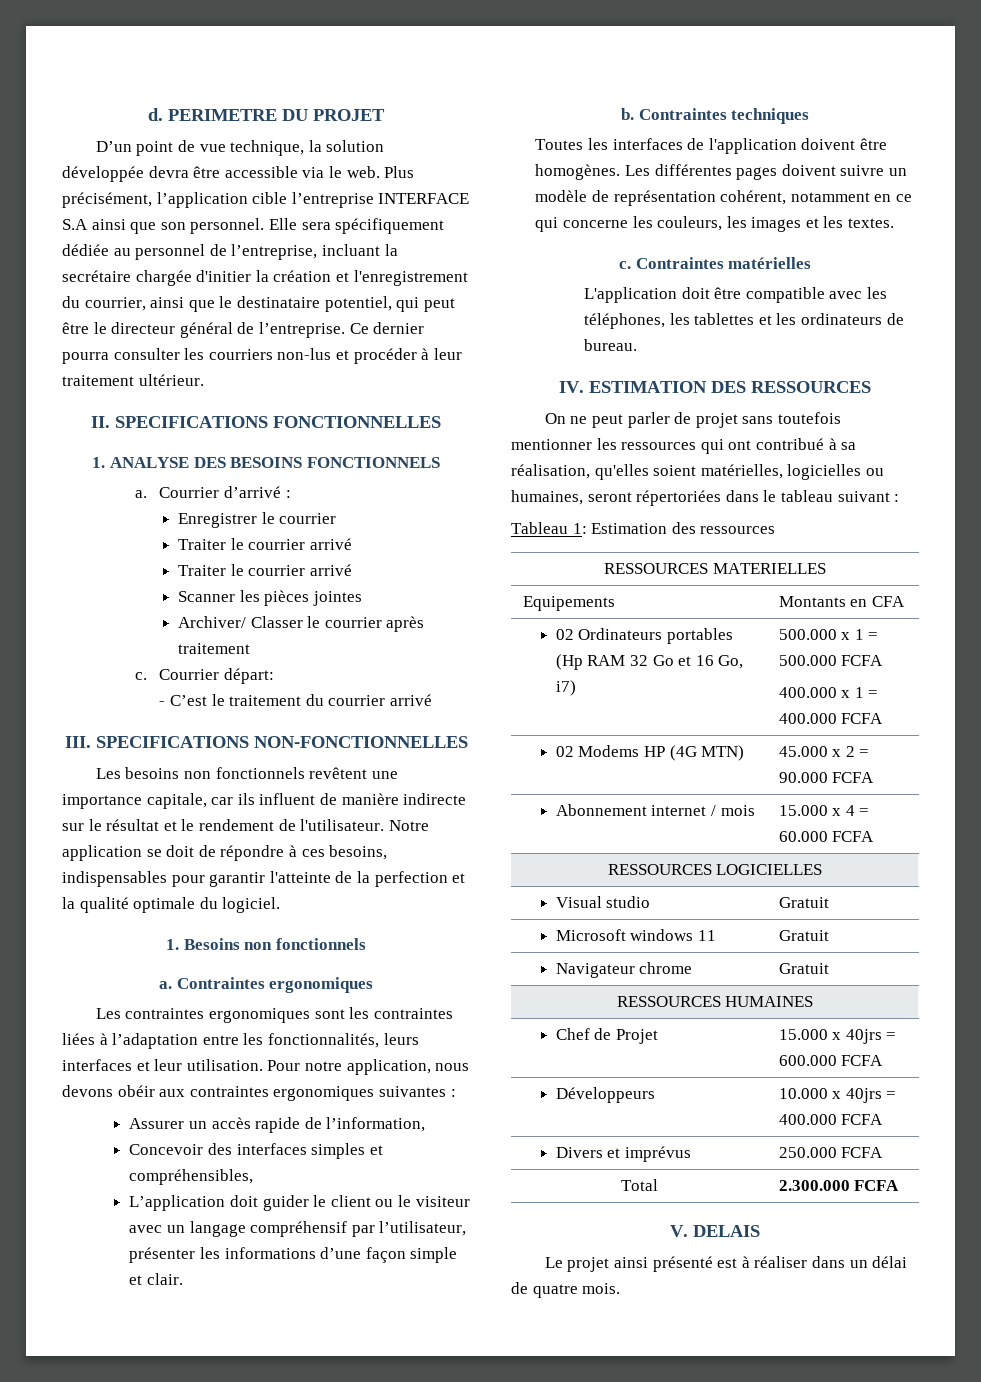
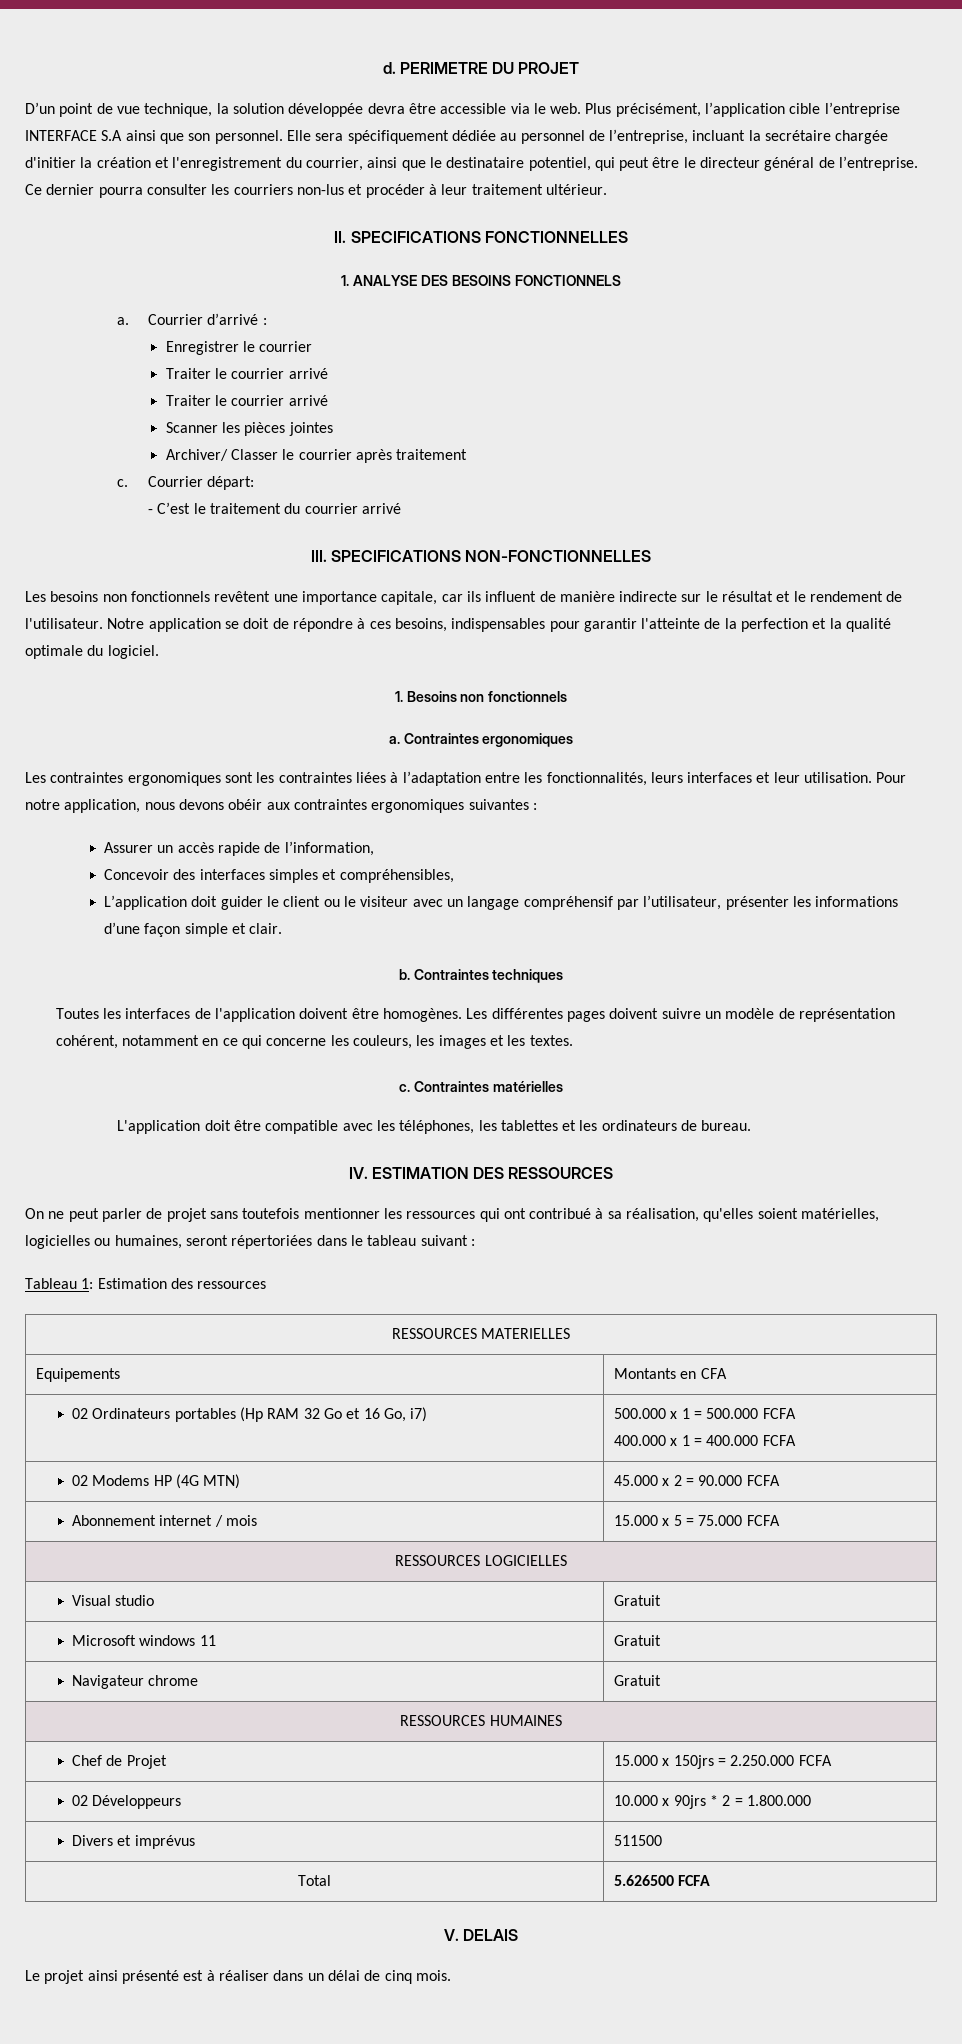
[845,805,870,816] [778,831,828,842] 4 = 60.000 -> [673,1515,743,1526] 5 = 75.000
[845,1029,897,1044] [778,1055,884,1066] 40jrs = 600.000 FCFA // -> [673,1755,832,1769] [72,1795,89,1806] 150jrs = 2.250.000 FCFA // 02
[845,1088,897,1103] [778,1114,884,1125] 40jrs = 400.000 FCFA -> [673,1795,811,1809] 90jrs * 2 = 1.800.000
[778,1147,884,1158] 250.000 FCFA -> [613,1835,662,1846] 511500
[778,1180,850,1191] 2.300.000 -> [613,1875,674,1886] 5.626500
[532,1284,578,1298] quatre -> [384,1970,412,1984] cinq

